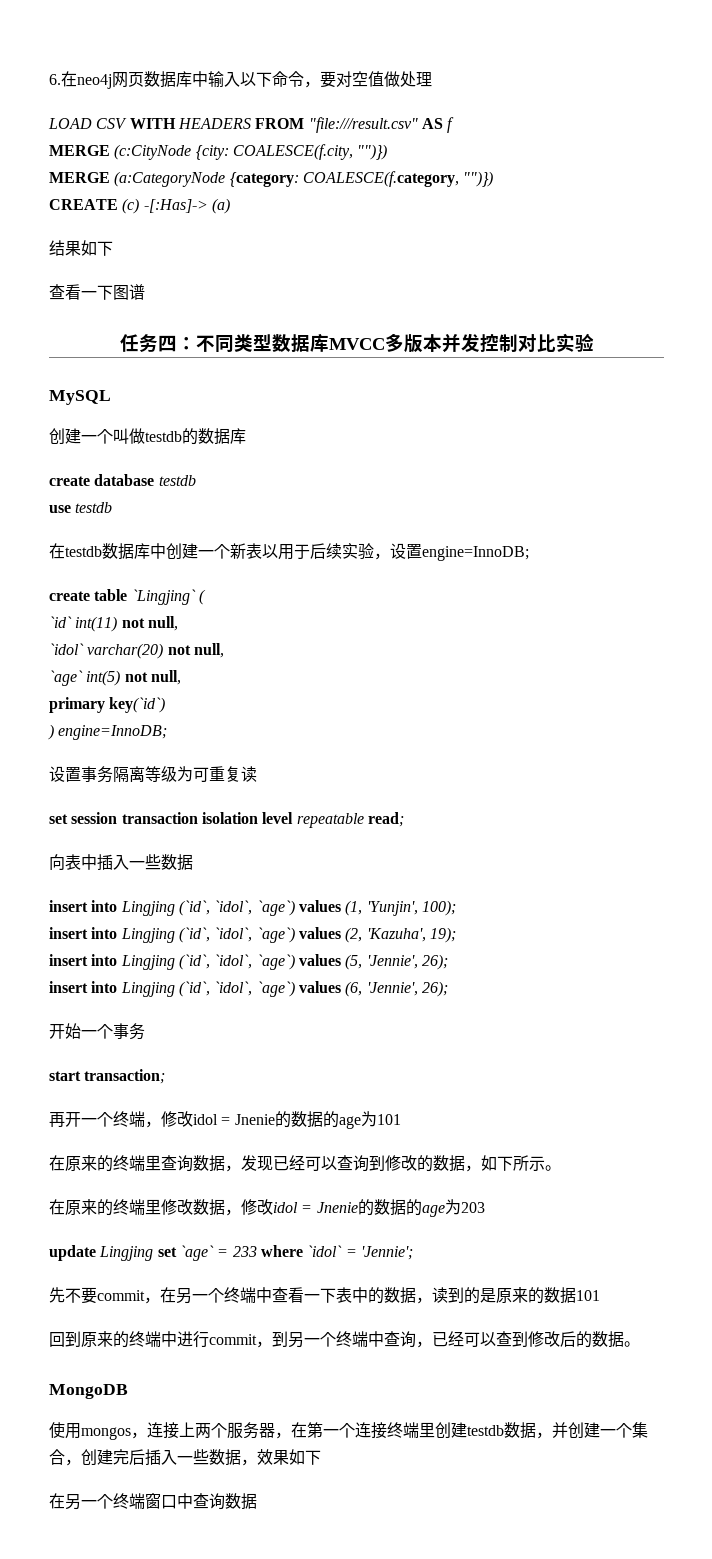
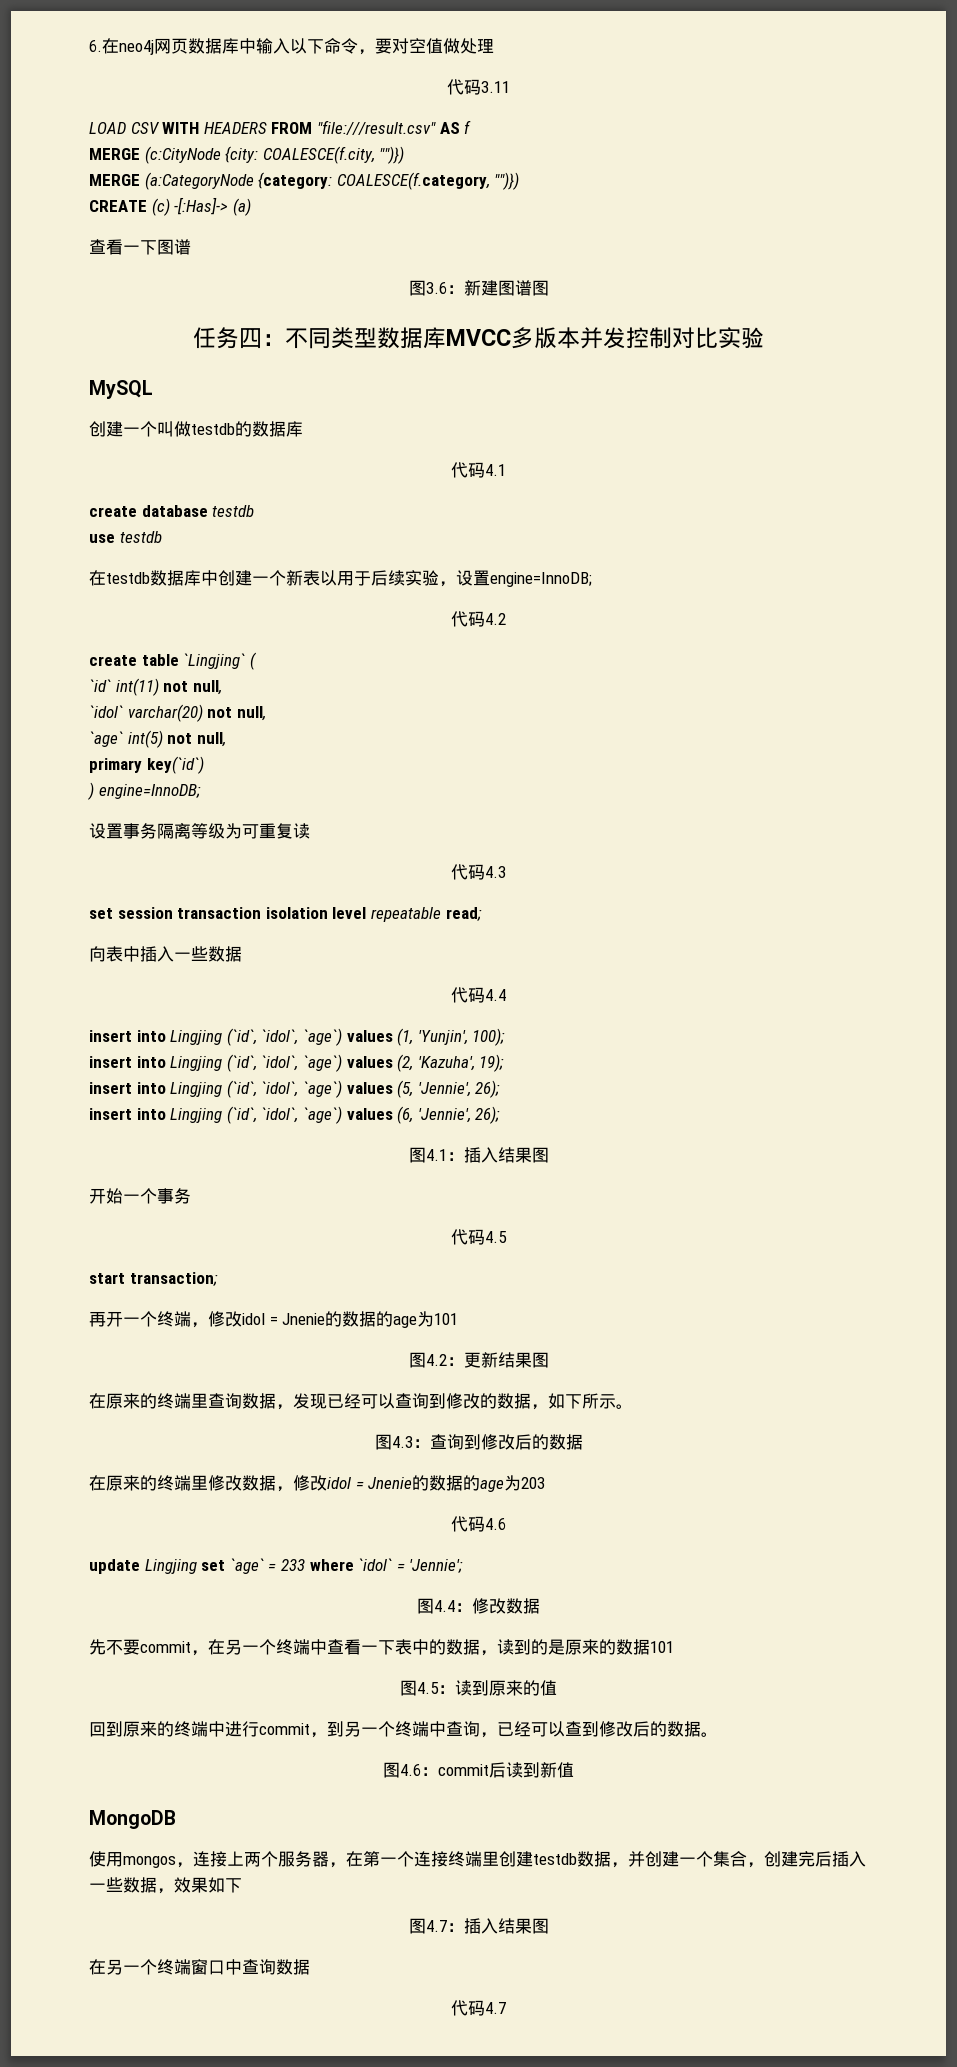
(432, 79) none -> [447,79,510,95] // 代码3.11
[49,240,113,256] // 结果如下 -> (251, 207) none
(145, 292) none -> [408,280,549,296] // 图3.6：新建图谱图
(246, 436) none -> [451,462,506,478] // 代码4.1
(529, 553) none -> [451,611,506,627] // 代码4.2
(257, 774) none -> [451,864,506,880] // 代码4.3
(193, 862) none -> [451,987,506,1003] // 代码4.4
(448, 989) none -> [408,1147,549,1163] // 图4.1：插入结果图
(145, 1031) none -> [451,1229,507,1245] // 代码4.5
(401, 1119) none -> [408,1352,549,1368] // 图4.2：更新结果图
(561, 1168) none -> [374,1434,583,1450] // 图4.3：查询到修改后的数据
(485, 1207) none -> [451,1516,506,1532] // 代码4.6
(413, 1253) none -> [417,1598,540,1614] // 图4.4：修改数据
(600, 1295) none -> [400,1680,557,1696] // 图4.5：读到原来的值
(640, 1344) none -> [383,1762,574,1778] // 图4.6：commit后读到新值
(321, 1457) none -> [408,1918,549,1934] // 图4.7：插入结果图
(257, 1501) none -> [451,2000,506,2016] // 代码4.7

